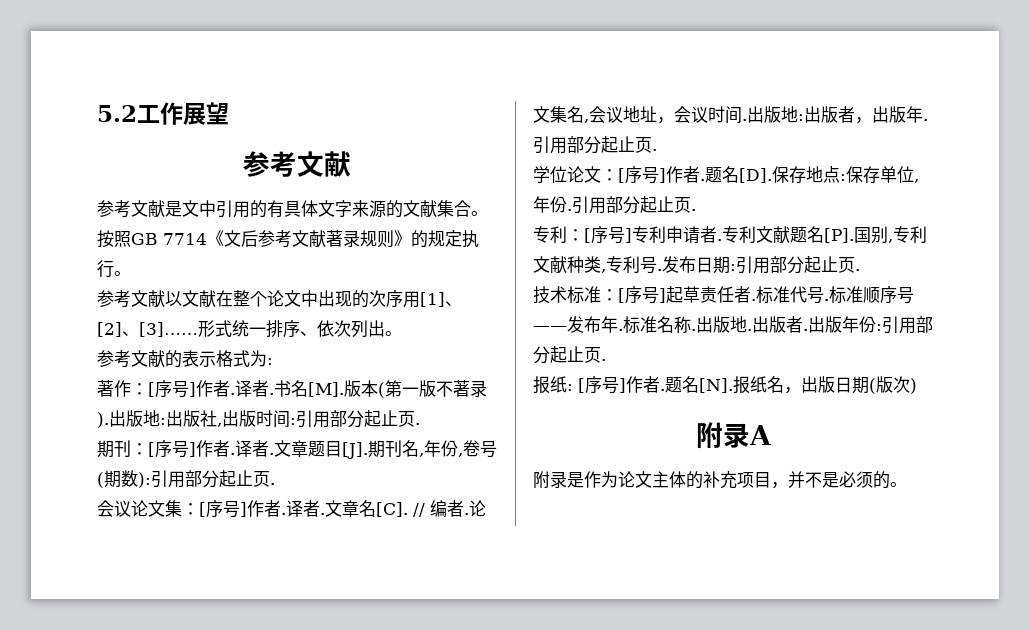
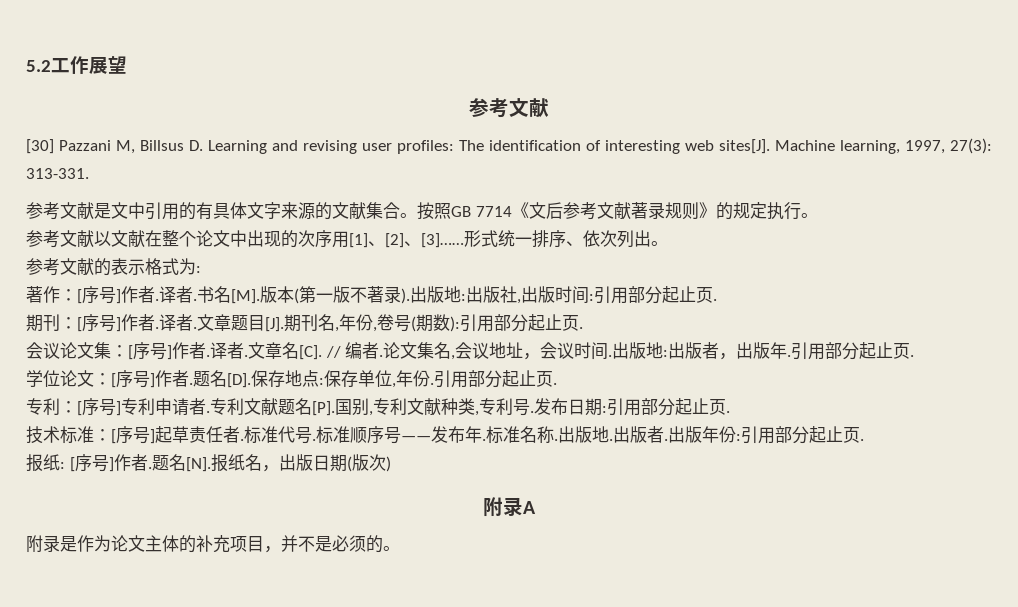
(351, 164) none -> [26,138,992,154] [26,168,89,179] // [30] Pazzani M, Billsus D. Learning and revising user profiles: The identification of interesting web sites[J]. Machine learning, 1997, 27(3): 313-331.

